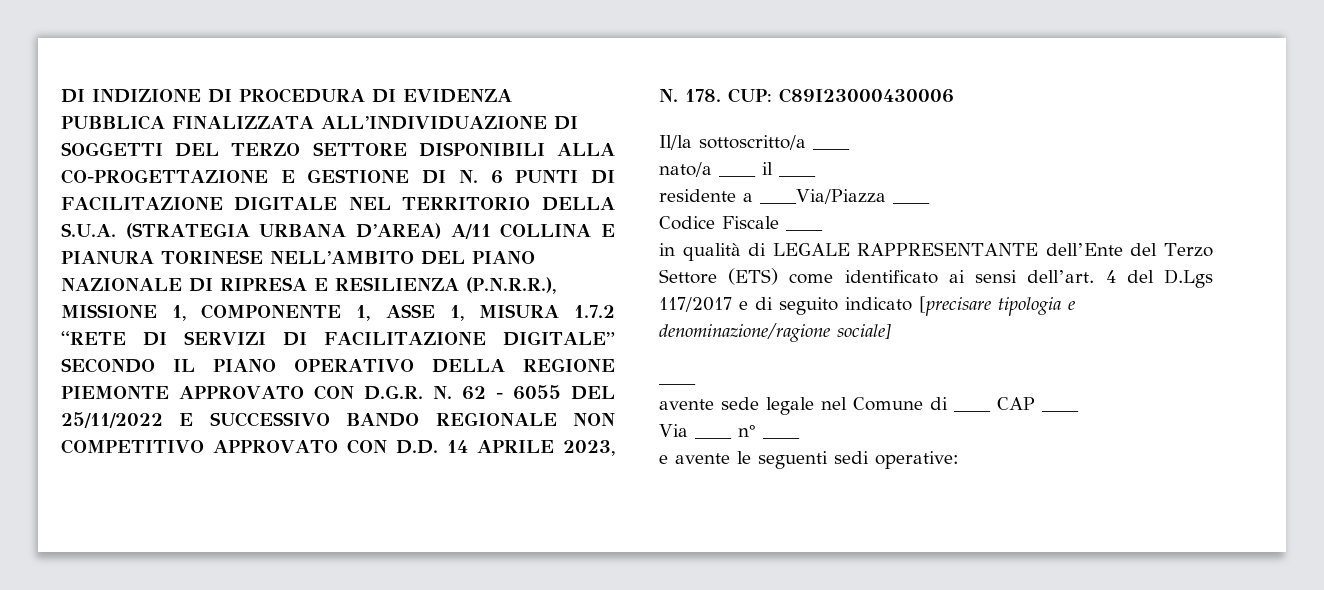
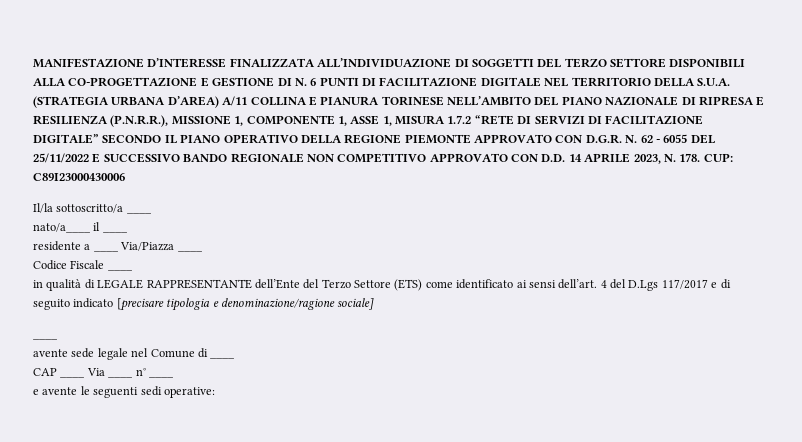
[61,88,512,103] [61,115,165,130] DI INDIZIONE DI PROCEDURA DI EVIDENZA PUBBLICA -> [33,58,227,68] MANIFESTAZIONE D’INTERESSE
[659,162,756,177] nato/a ____ -> [33,223,91,233] nato/a____
[760,189,886,204] ____Via/Piazza -> [93,242,175,252] ____ Via/Piazza
(991, 411) none -> (236, 358) //
(1079, 411) // -> (86, 377) none

